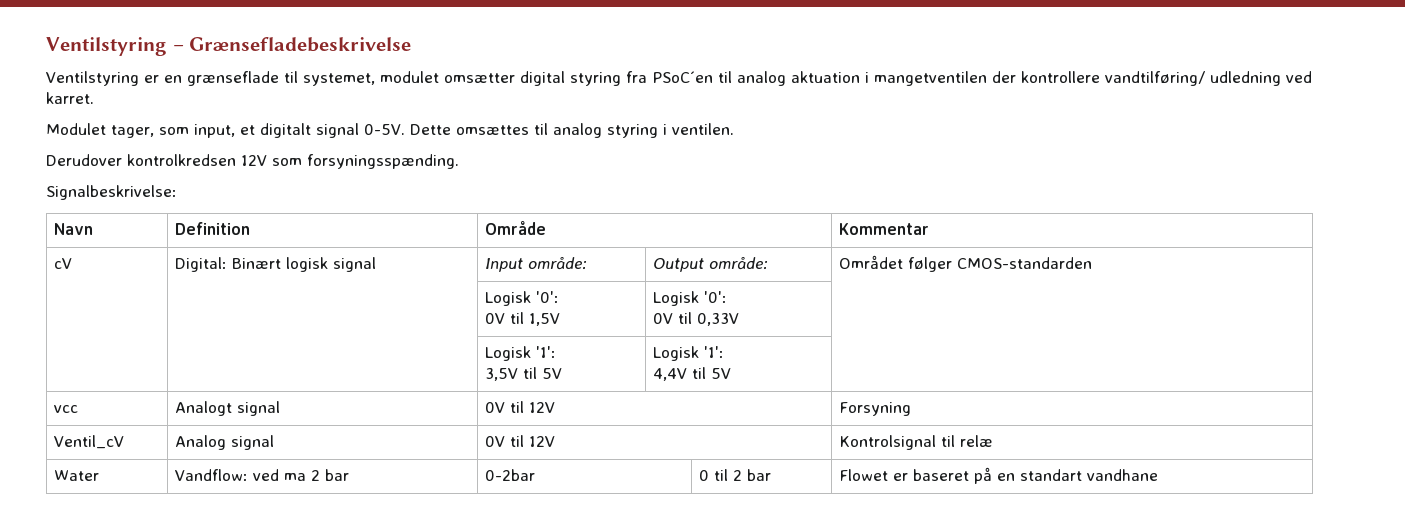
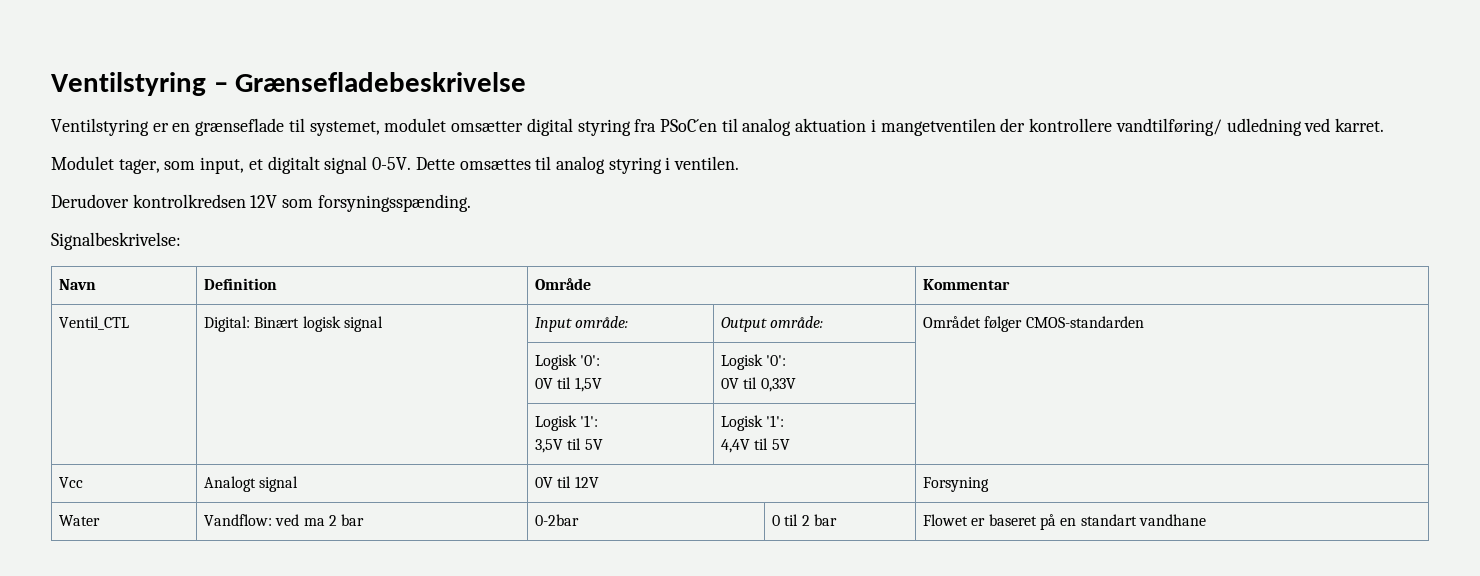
[53,258,72,269] cV -> [59,316,130,330] Ventil_CTL
[53,405,78,413] vcc -> [59,477,84,488] Vcc
[53,435,124,449] [174,435,274,450] [484,435,555,447] [838,435,993,450] // Ventil_cV | Analog signal | 0V til 12V | Kontrolsignal til relæ -> (990, 484) none

